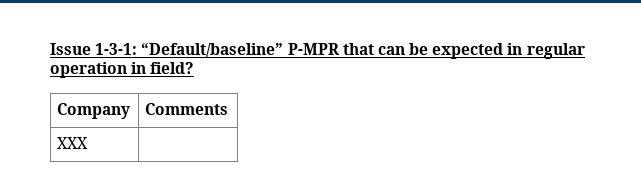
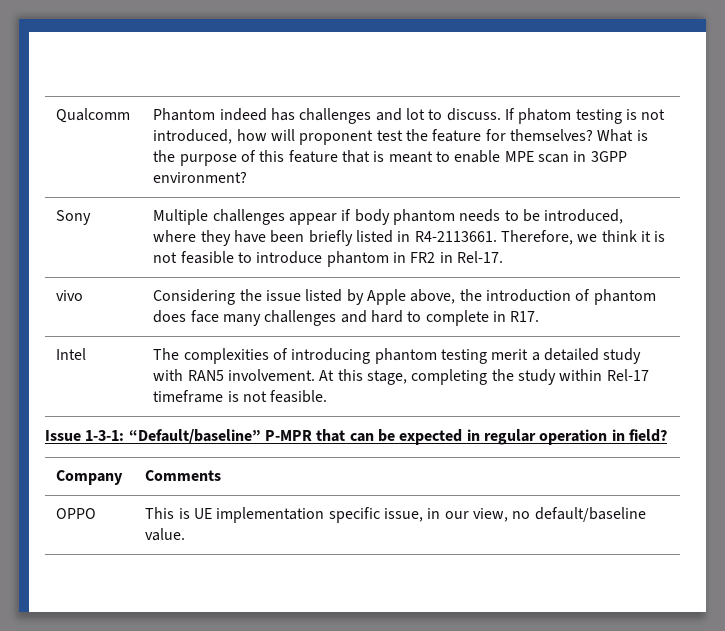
(50, 49) none -> [56,108,131,123] [153,108,666,124] [153,129,648,145] [153,150,627,166] [153,171,248,183] [56,210,92,225] [153,209,624,225] [153,230,666,246] [153,251,504,267] [56,290,84,301] [153,289,656,305] [153,310,540,326] [56,348,87,360] [153,348,642,364] [153,369,649,385] [153,390,328,403] Qualcomm | Phantom indeed has challenges and lot to discuss. If phatom testing is not introduced, how will proponent test the feature for themselves? What is the purpose of this feature that is meant to enable MPE scan in 3GPP environment? // Sony | Multiple challenges appear if body phantom needs to be introduced, where they have been briefly listed in R4-2113661. Therefore, we think it is not feasible to introduce phantom in FR2 in Rel-17. // vivo | Considering the issue listed by Apple above, the introduction of phantom does face many challenges and hard to complete in R17. // Intel | The complexities of introducing phantom testing merit a detailed study with RAN5 involvement. At this stage, completing the study within Rel-17 timeframe is not feasible. //
[57,137,89,149] XXX | -> [56,508,97,519] [145,507,646,523] [145,528,186,541] OPPO | This is UE implementation specific issue, in our view, no default/baseline value.

